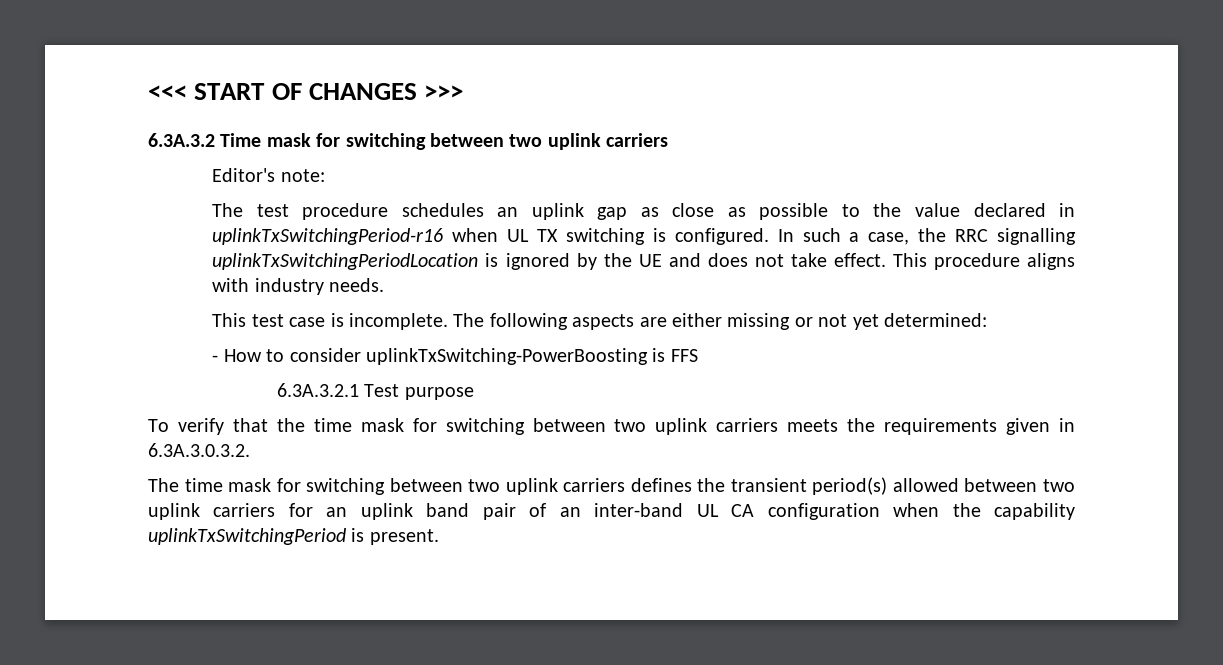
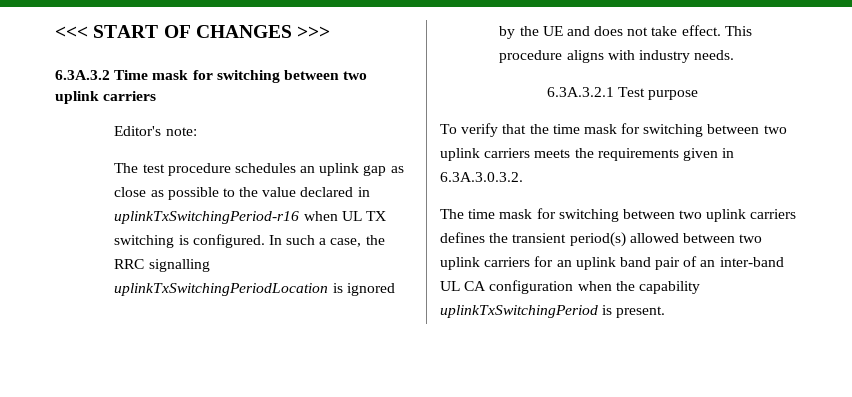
[212,313,988,330] [212,348,698,365] // This test case is incomplete. The following aspects are either missing or not yet determined: // - How to consider uplinkTxSwitching-PowerBoosting is FFS -> (735, 55) none

